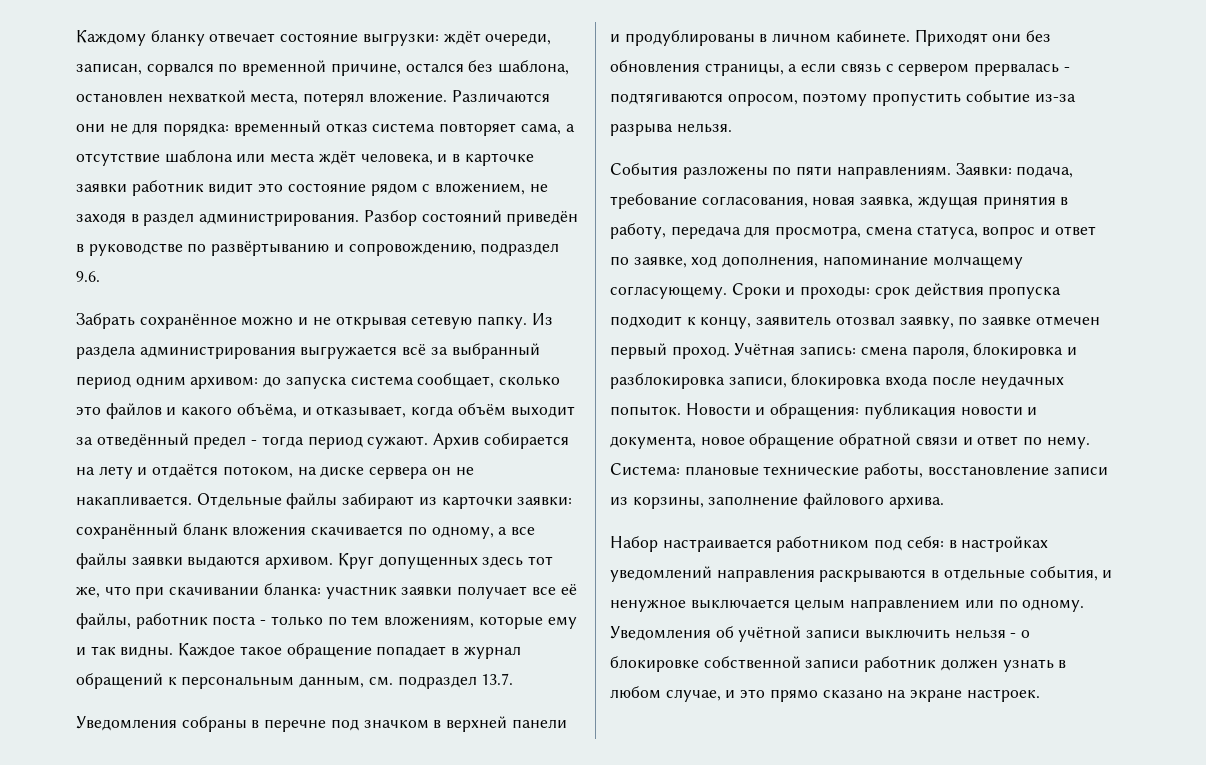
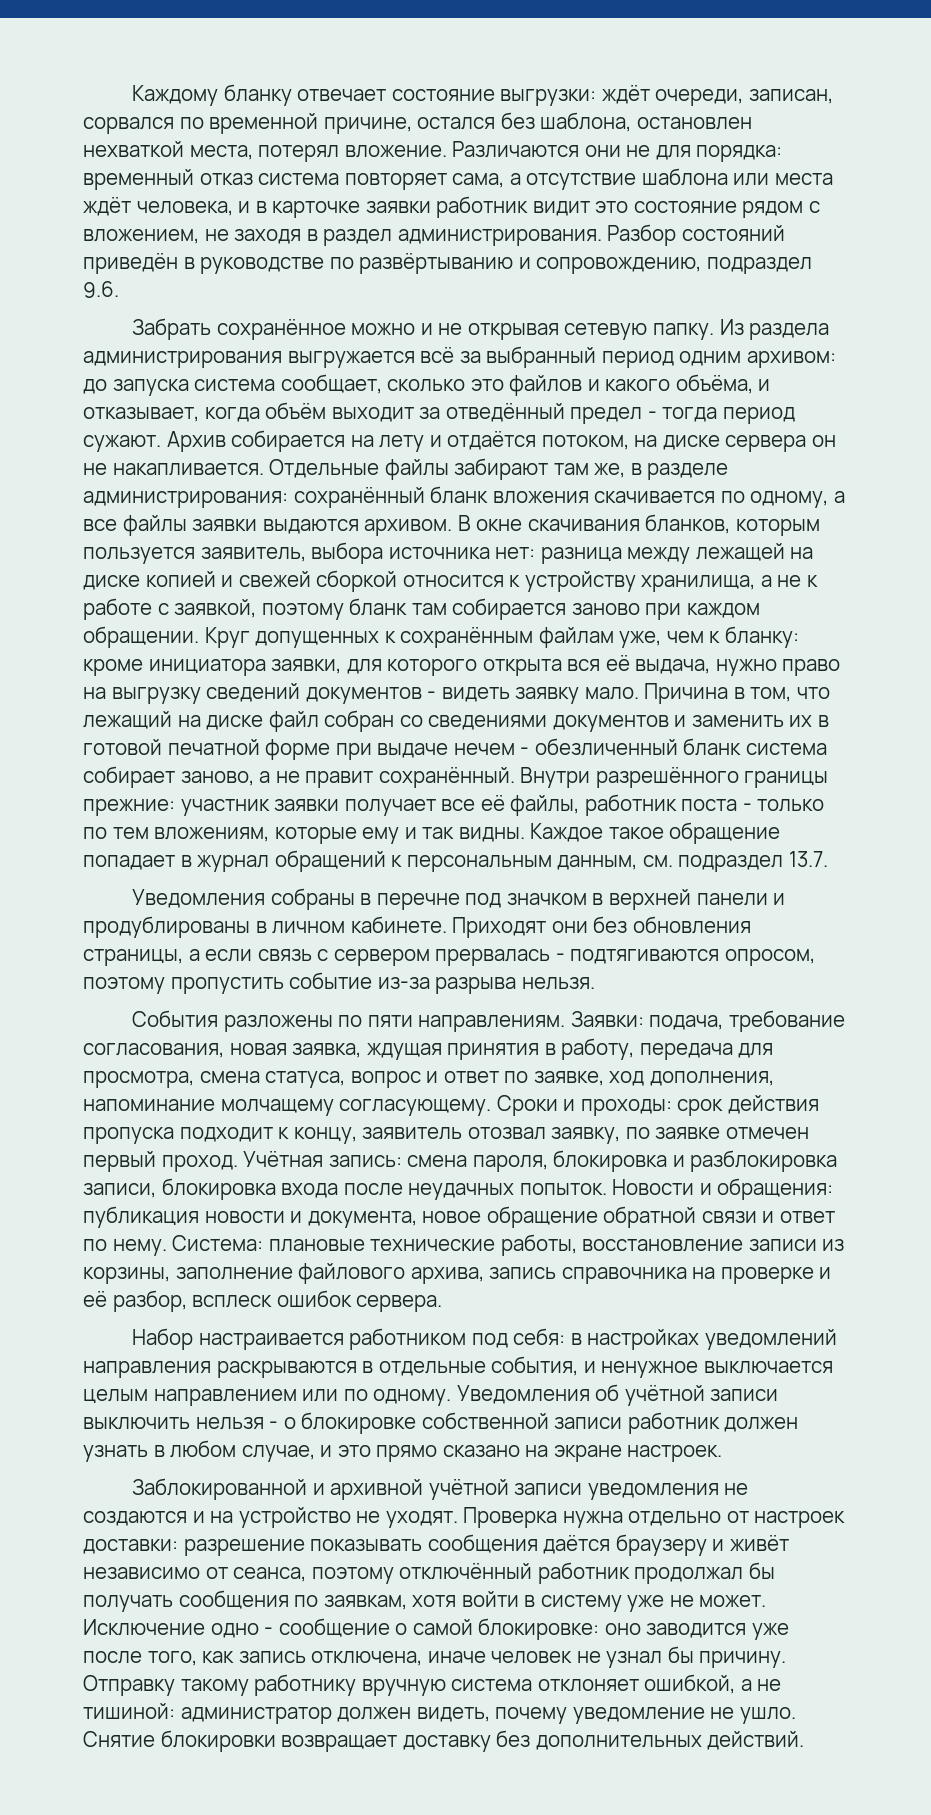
[418,496,573,509] из карточки заявки: -> [553,463,729,480] [83,491,288,508] там же, в разделе администрирования:
[337,553,554,569] [76,583,321,599] Круг допущенных здесь тот же, что при скачивании бланка: -> [457,514,820,536] [83,542,814,564] [83,570,818,592] [83,598,760,620] [83,626,799,648] [83,655,841,676] [83,683,830,704] [83,710,829,732] [83,738,827,760] [83,766,829,788] [83,799,175,816] В окне скачивания бланков, которым пользуется заявитель, выбора источника нет: разница между лежащей на диске копией и свежей сборкой относится к устройству хранилища, а не к работе с заявкой, поэтому бланк там собирается заново при каждом обращении. Круг допущенных к сохранённым файлам уже, чем к бланку: кроме инициатора заявки, для которого открыта вся её выдача, нужно право на выгрузку сведений документов - видеть заявку мало. Причина в том, что лежащий на диске файл собран со сведениями документов и заменить их в готовой печатной форме при выдаче нечем - обезличенный бланк система собирает заново, а не правит сохранённый. Внутри разрешённого границы прежние:
[888,496,944,509] архива. -> [410,1267,832,1284] [83,1290,443,1312] архива, запись справочника на проверке и её разбор, всплеск ошибок сервера.
(1040, 695) none -> [132,1478,749,1500] [83,1507,846,1528] [83,1534,789,1556] [83,1562,775,1584] [83,1590,767,1612] [83,1618,789,1640] [83,1646,787,1668] [83,1674,782,1696] [83,1703,796,1724] [83,1730,805,1752] // Заблокированной и архивной учётной записи уведомления не создаются и на устройство не уходят. Проверка нужна отдельно от настроек доставки: разрешение показывать сообщения даётся браузеру и живёт независимо от сеанса, поэтому отключённый работник продолжал бы получать сообщения по заявкам, хотя войти в систему уже не может. Исключение одно - сообщение о самой блокировке: оно заводится уже после того, как запись отключена, иначе человек не узнал бы причину. Отправку такому работнику вручную система отклоняет ошибкой, а не тишиной: администратор должен видеть, почему уведомление не ушло. Снятие блокировки возвращает доставку без дополнительных действий.

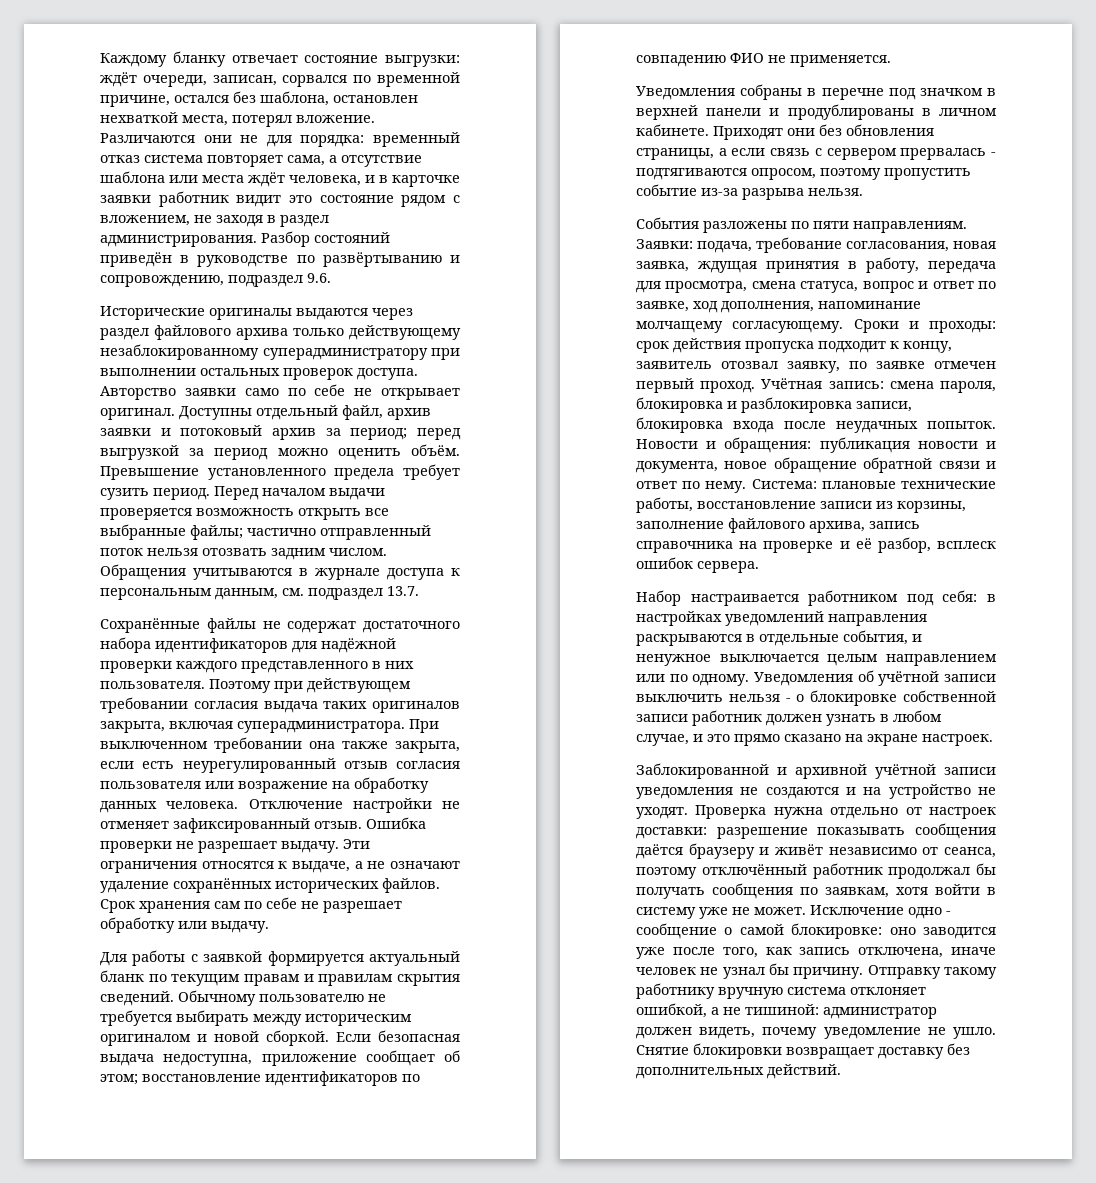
[132,318,830,340] [83,346,836,368] [83,374,771,396] [83,402,795,424] [83,430,836,452] [83,458,729,480] [83,486,845,508] [83,514,820,536] [83,542,814,564] [83,570,818,592] [83,598,760,620] [83,626,799,648] [83,655,841,676] [83,683,830,704] [83,710,829,732] [83,738,827,760] [83,766,829,788] [83,794,825,816] [83,822,781,844] [83,850,386,872] Забрать сохранённое можно и не открывая сетевую папку. Из раздела администрирования выгружается всё за выбранный период одним архивом: до запуска система сообщает, сколько это файлов и какого объёма, и отказывает, когда объём выходит за отведённый предел - тогда период сужают. Архив собирается на лету и отдаётся потоком, на диске сервера он не накапливается. Отдельные файлы забирают там же, в разделе администрирования: сохранённый бланк вложения скачивается по одному, а все файлы заявки выдаются архивом. В окне скачивания бланков, которым пользуется заявитель, выбора источника нет: разница между лежащей на диске копией и свежей сборкой относится к устройству хранилища, а не к работе с заявкой, поэтому бланк там собирается заново при каждом обращении. Круг допущенных к сохранённым файлам уже, чем к бланку: кроме инициатора заявки, для которого открыта вся её выдача, нужно право на выгрузку сведений документов - видеть заявку мало. Причина в том, что лежащий на диске файл собран со сведениями документов и заменить их в готовой печатной форме при выдаче нечем - обезличенный бланк система собирает заново, а не правит сохранённый. Внутри разрешённого границы прежние: участник заявки получает все её файлы, работник поста - только по тем вложениям, которые ему и так видны. Каждое такое обращение попадает в журнал обращений -> [100,306,413,320] [100,325,461,340] [100,344,460,360] [100,368,418,380] [100,384,460,400] [100,405,431,420] [100,425,461,440] [100,444,460,460] [100,464,461,480] [100,486,385,500] [100,508,389,520] [100,524,431,540] [100,548,387,560] [100,564,444,580] Исторические оригиналы выдаются через раздел файлового архива только действующему незаблокированному суперадминистратору при выполнении остальных проверок доступа. Авторство заявки само по себе не открывает оригинал. Доступны отдельный файл, архив заявки и потоковый архив за период; перед выгрузкой за период можно оценить объём. Превышение установленного предела требует сузить период. Перед началом выдачи проверяется возможность открыть все выбранные файлы; частично отправленный поток нельзя отозвать задним числом. Обращения учитываются в журнале доступа
(828, 859) none -> [100,618,460,633] [100,637,396,653] [100,661,414,673] [100,678,411,693] [100,697,460,713] [100,719,439,733] [100,737,460,753] [100,758,460,773] [100,777,429,793] [100,798,460,813] [100,817,426,833] [100,839,370,853] [100,861,460,873] [100,878,440,893] [100,897,402,913] [100,917,269,933] [100,950,460,966] [100,970,460,986] [100,990,386,1006] [100,1010,412,1026] [100,1030,460,1046] [100,1050,460,1066] [100,1071,420,1086] [636,53,891,67] // Сохранённые файлы не содержат достаточного набора идентификаторов для надёжной проверки каждого представленного в них пользователя. Поэтому при действующем требовании согласия выдача таких оригиналов закрыта, включая суперадминистратора. При выключенном требовании она также закрыта, если есть неурегулированный отзыв согласия пользователя или возражение на обработку данных человека. Отключение настройки не отменяет зафиксированный отзыв. Ошибка проверки не разрешает выдачу. Эти ограничения относятся к выдаче, а не означают удаление сохранённых исторических файлов. Срок хранения сам по себе не разрешает обработку или выдачу. // Для работы с заявкой формируется актуальный бланк по текущим правам и правилам скрытия сведений. Обычному пользователю не требуется выбирать между историческим оригиналом и новой сборкой. Если безопасная выдача недоступна, приложение сообщает об этом; восстановление идентификаторов по совпадению ФИО не применяется.

